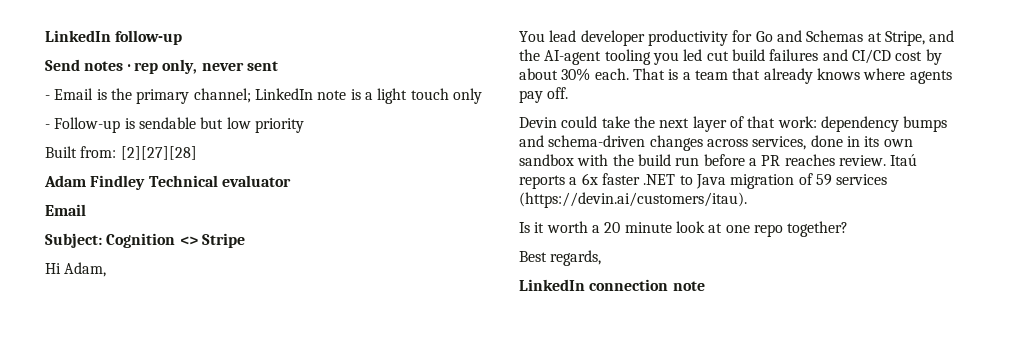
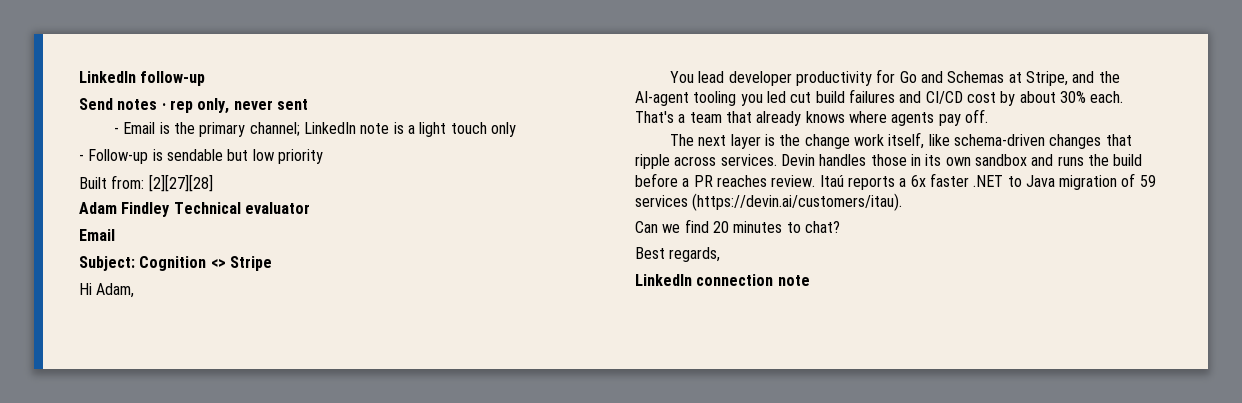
[632,68,679,80] That is -> [635,111,674,123] That's
[519,116,948,132] [519,135,843,151] Devin could take the next layer of that work: dependency bumps and schema-driven changes across services, done -> [670,132,1132,149] [635,154,907,169] The next layer is the change work itself, like schema-driven changes that ripple across services. Devin handles those
[577,154,609,166] with -> [1031,154,1084,166] and runs
[675,157,700,166] run -> (1143, 160) none
[519,221,849,237] Is it worth a 20 minute look at one repo together? -> [635,219,840,233] Can we find 20 minutes to chat?

